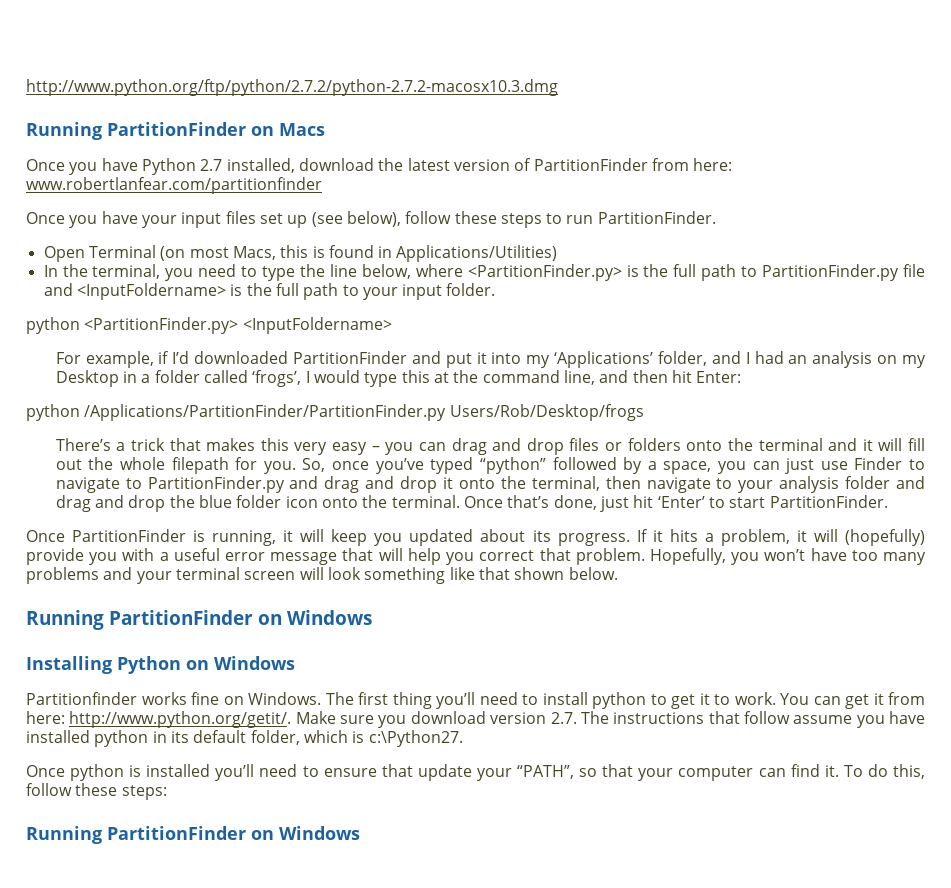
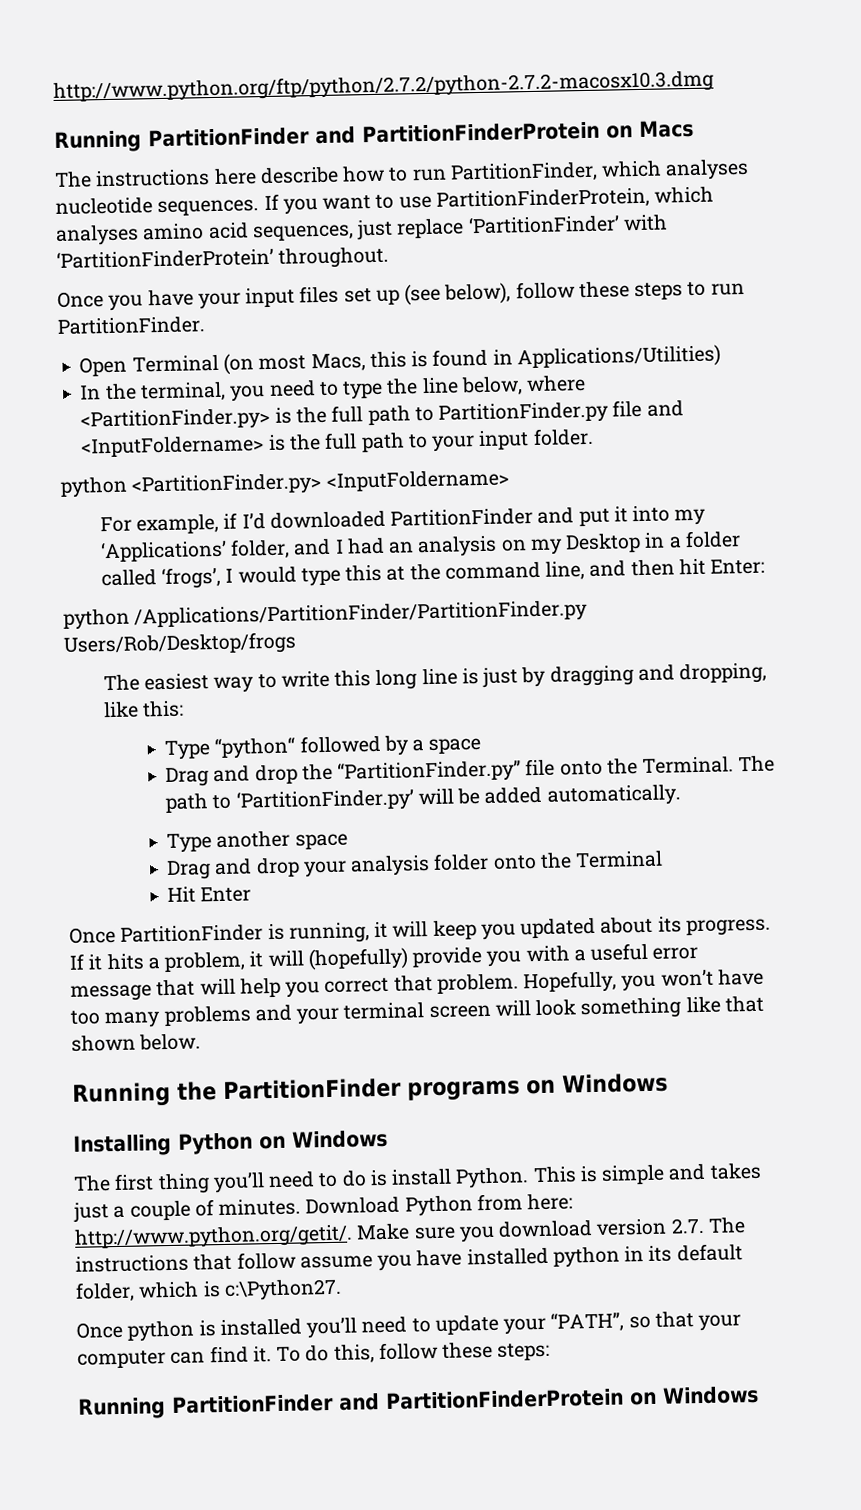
(246, 129) none -> [315,121,600,145] and PartitionFinderProtein
[26,158,733,175] [26,177,322,194] Once you have Python 2.7 installed, download the latest version of PartitionFinder from here: www.robertlanfear.com/partitionfinder -> [54,158,750,188] [55,186,715,217] [55,214,668,246] [56,246,390,269] The instructions here describe how to run PartitionFinder, which analyses nucleotide sequences. If you want to use PartitionFinderProtein, which analyses amino acid sequences, just replace ‘PartitionFinder’ with ‘PartitionFinderProtein’ throughout.
[55,438,926,455] [55,457,925,474] [55,476,925,493] [55,495,888,512] There’s a trick that makes this very easy – you can drag and drop files or folders onto the terminal and it will fill out the whole filepath for you. So, once you’ve typed “python” followed by a space, you can just use Finder to navigate to PartitionFinder.py and drag and drop it onto the terminal, then navigate to your analysis folder and drag and drop the blue folder icon onto the terminal. Once that’s done, just hit ‘Enter’ to start PartitionFinder. -> [102,662,768,694] [102,700,185,719] [164,734,482,761] [165,755,776,787] [165,784,681,813] [166,830,348,853] [166,850,664,880] [167,886,252,903] The easiest way to write this long line is just by dragging and dropping, like this: // Type “python“ followed by a space // Drag and drop the “PartitionFinder.py” file onto the Terminal. The path to ‘PartitionFinder.py’ will be added automatically. // Type another space // Drag and drop your analysis folder onto the Terminal // Hit Enter
[109,610,253,625] PartitionFinder -> [177,1077,520,1101] the PartitionFinder programs
[26,692,322,705] Partitionfinder works fine on Windows. -> (388, 1139) none
[542,692,884,709] install python to get it to work. You can get it -> [341,1162,762,1189] [73,1195,473,1223] do is install Python. This is simple and takes just a couple of minutes. Download Python
[323,764,413,777] ensure that -> (431, 1325) none
(246, 833) none -> [339,1388,624,1411] and PartitionFinderProtein

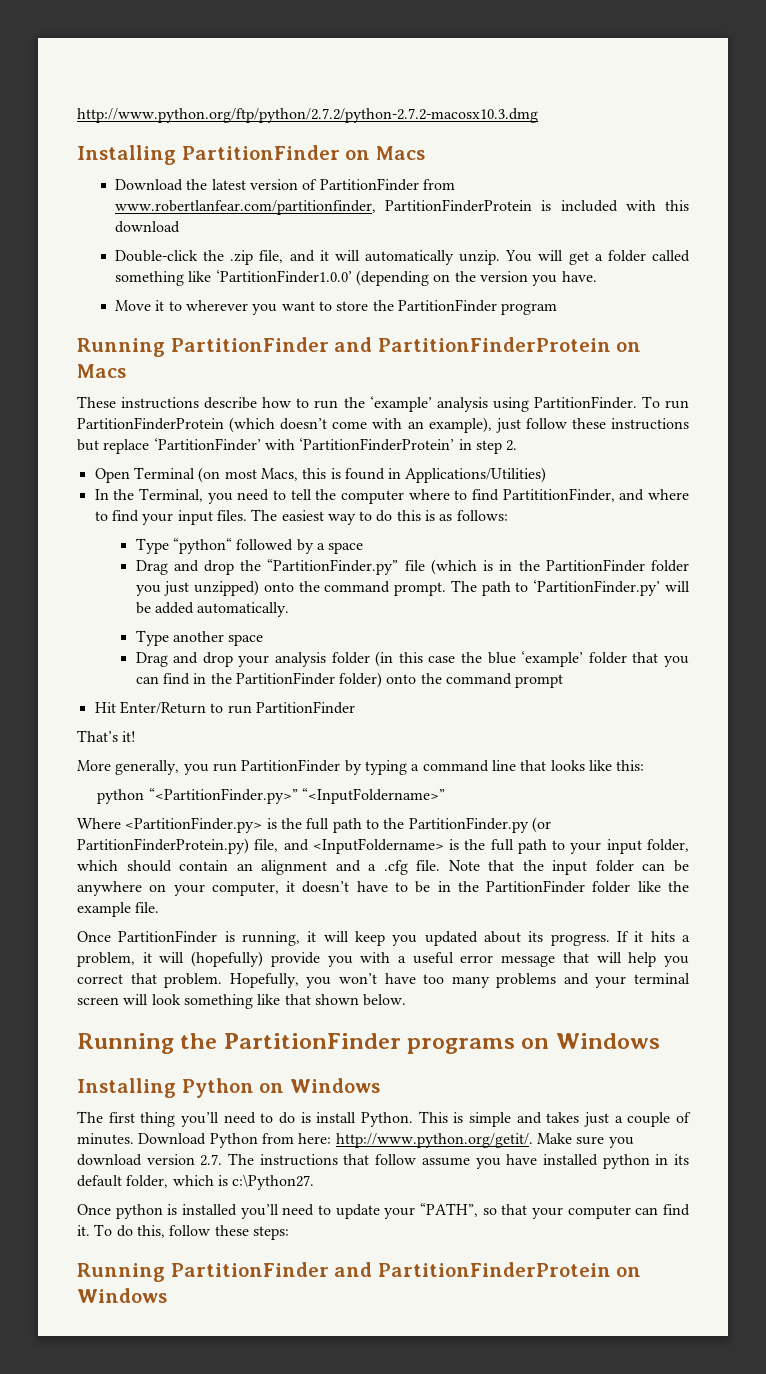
(714, 86) none -> [77,145,425,165] [115,178,455,191] [115,199,689,215] [115,221,181,233] [115,250,691,265] [115,270,597,286] [115,299,558,315] // Installing PartitionFinder on Macs // Download the latest version of PartitionFinder from www.robertlanfear.com/partitionfinder, PartitionFinderProtein is included with this download // Double-click the .zip file, and it will automatically unzip. You will get a folder called something like ‘PartitionFinder1.0.0’ (depending on the version you have. // Move it to wherever you want to store the PartitionFinder program
[54,168,257,188] The instructions here -> [77,396,200,409] These instructions
[449,158,750,183] [55,186,715,217] [55,214,668,246] [56,246,390,269] [57,281,745,311] [57,316,205,335] PartitionFinder, which analyses nucleotide sequences. If you want to use PartitionFinderProtein, which analyses amino acid sequences, just replace ‘PartitionFinder’ with ‘PartitionFinderProtein’ throughout. // Once you have your input files set up (see below), follow these steps to run PartitionFinder. -> [343,396,689,412] [77,417,690,433] [77,438,518,454] the ‘example’ analysis using PartitionFinder. To run PartitionFinderProtein (which doesn’t come with an example), just follow these instructions but replace ‘PartitionFinder’ with ‘PartitionFinderProtein’ in step 2.
[139,381,226,402] terminal, -> [138,488,203,502] Terminal,
[342,375,587,400] [80,399,684,432] [80,427,594,458] [60,469,509,498] [99,505,707,535] [99,530,741,563] [100,558,766,590] [63,600,589,630] [63,631,297,657] [102,662,768,694] [102,700,185,719] type the line below, where <PartitionFinder.py> is the full path to PartitionFinder.py file and <InputFoldername> is the full path to your input folder. // python <PartitionFinder.py> <InputFoldername> // For example, if I’d downloaded PartitionFinder and put it into my ‘Applications’ folder, and I had an analysis on my Desktop in a folder called ‘frogs’, I would type this at the command line, and then hit Enter: // python /Applications/PartitionFinder/PartitionFinder.py Users/Rob/Desktop/frogs // The easiest way to write this long line is just by dragging and dropping, like this: -> [290,488,690,504] [94,509,508,525] tell the computer where to find PartititionFinder, and where to find your input files. The easiest way to do this is as follows:
[559,756,735,776] onto the Terminal. -> [430,559,690,575] [135,580,447,596] (which is in the PartitionFinder folder you just unzipped) onto the command prompt.
[492,850,664,870] [167,886,252,903] onto the Terminal // Hit Enter -> [375,651,689,667] [135,672,564,688] [94,701,355,714] [77,730,137,742] [77,759,645,775] [97,788,446,804] [77,817,551,833] [77,838,689,854] [77,860,690,875] [77,880,689,896] [77,902,160,917] (in this case the blue ‘example’ folder that you can find in the PartitionFinder folder) onto the command prompt // Hit Enter/Return to run PartitionFinder // That’s it! // More generally, you run PartitionFinder by typing a command line that looks like this: // python “<PartitionFinder.py>” “<InputFoldername>” // Where <PartitionFinder.py> is the full path to the PartitionFinder.py (or PartitionFinderProtein.py) file, and <InputFoldername> is the full path to your input folder, which should contain an alignment and a .cfg file. Note that the input folder can be anywhere on your computer, it doesn’t have to be in the PartitionFinder folder like the example file.

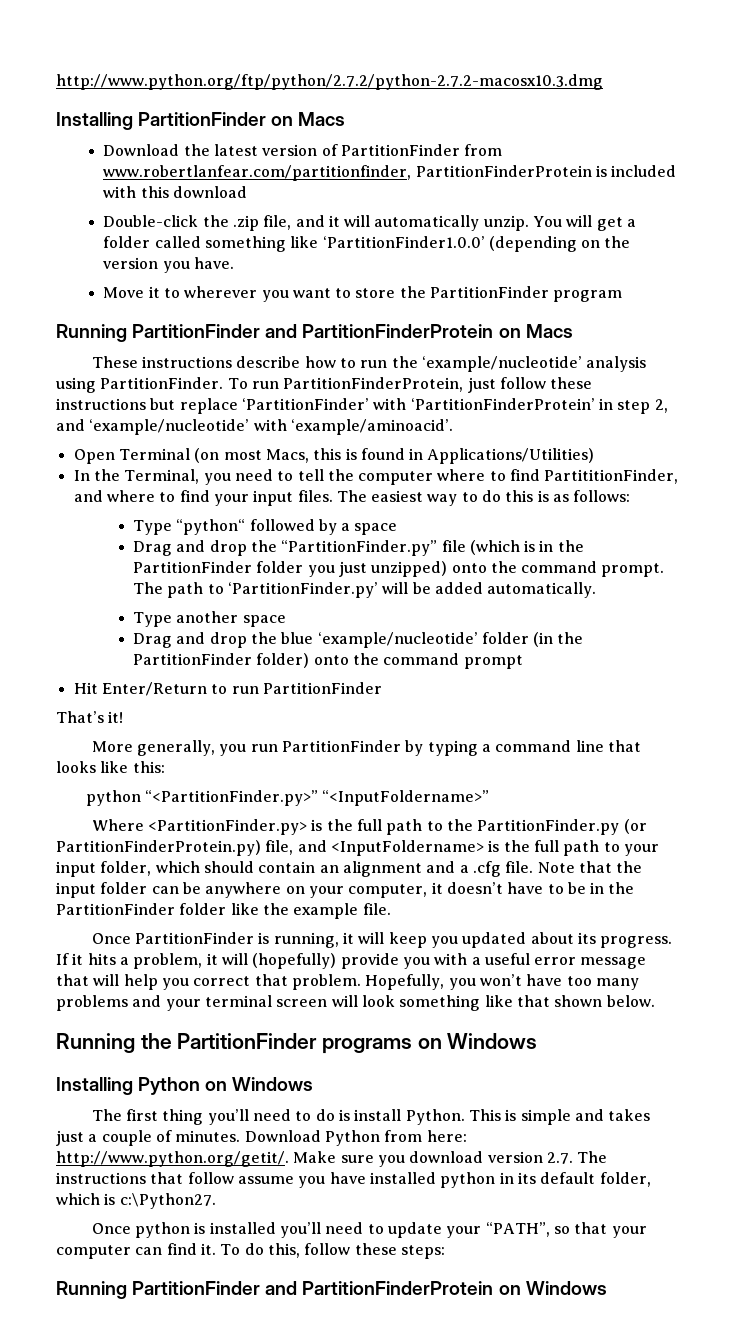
[369,396,432,412] ‘example’ -> [421,356,582,372] ‘example/nucleotide’
[77,417,492,433] PartitionFinderProtein (which doesn’t come with an example), -> [283,377,464,392] PartitionFinderProtein,
[506,440,518,451] 2. -> [654,399,668,413] [56,419,453,435] 2, and ‘example/nucleotide’ with ‘example/aminoacid’.
[238,651,689,667] [135,673,207,685] your analysis folder (in this case the blue ‘example’ folder that you can find in -> [250,632,554,648] the blue ‘example/nucleotide’ folder (in

